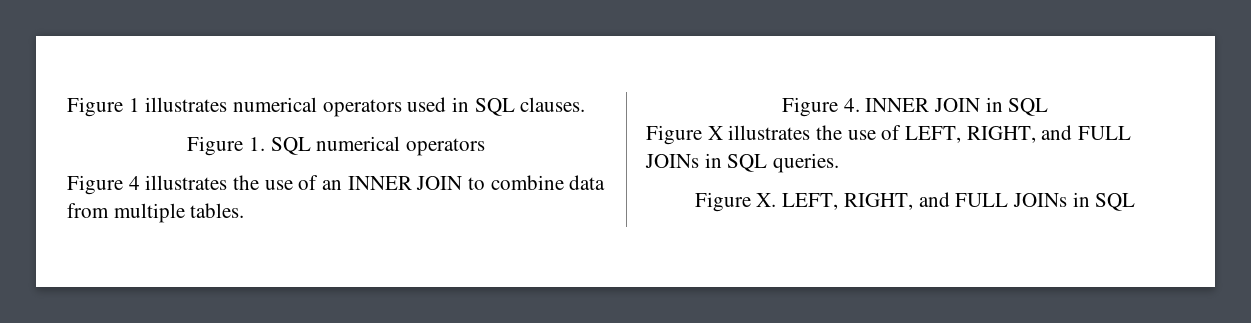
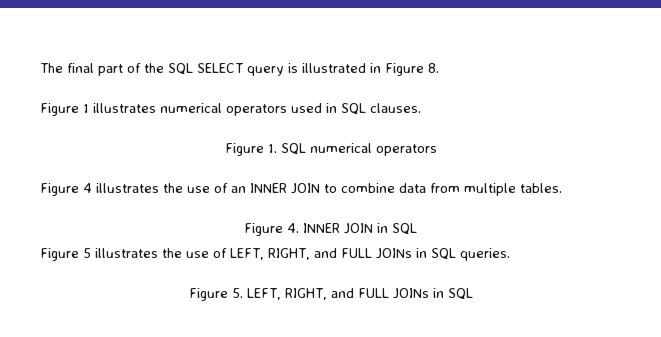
(67, 107) none -> [40,63,439,76] The final part of the SQL SELECT query is illustrated in Figure 8. //
[707,126,723,140] X -> [83,248,91,258] 5
[756,193,777,207] X. -> [231,288,243,298] 5.

